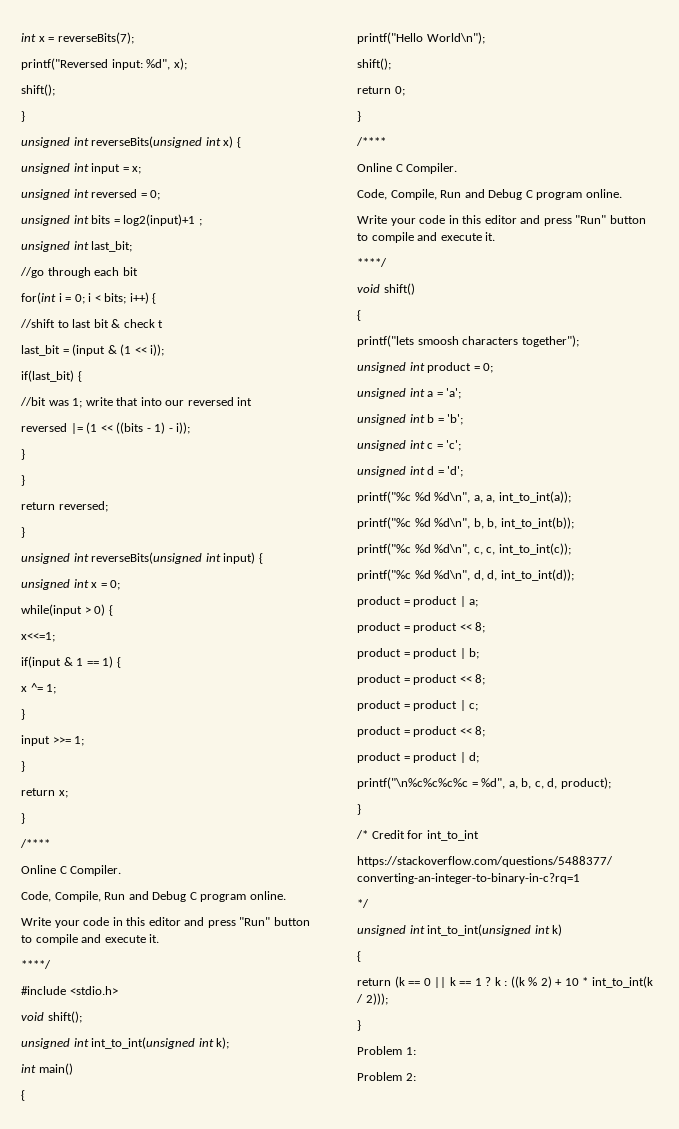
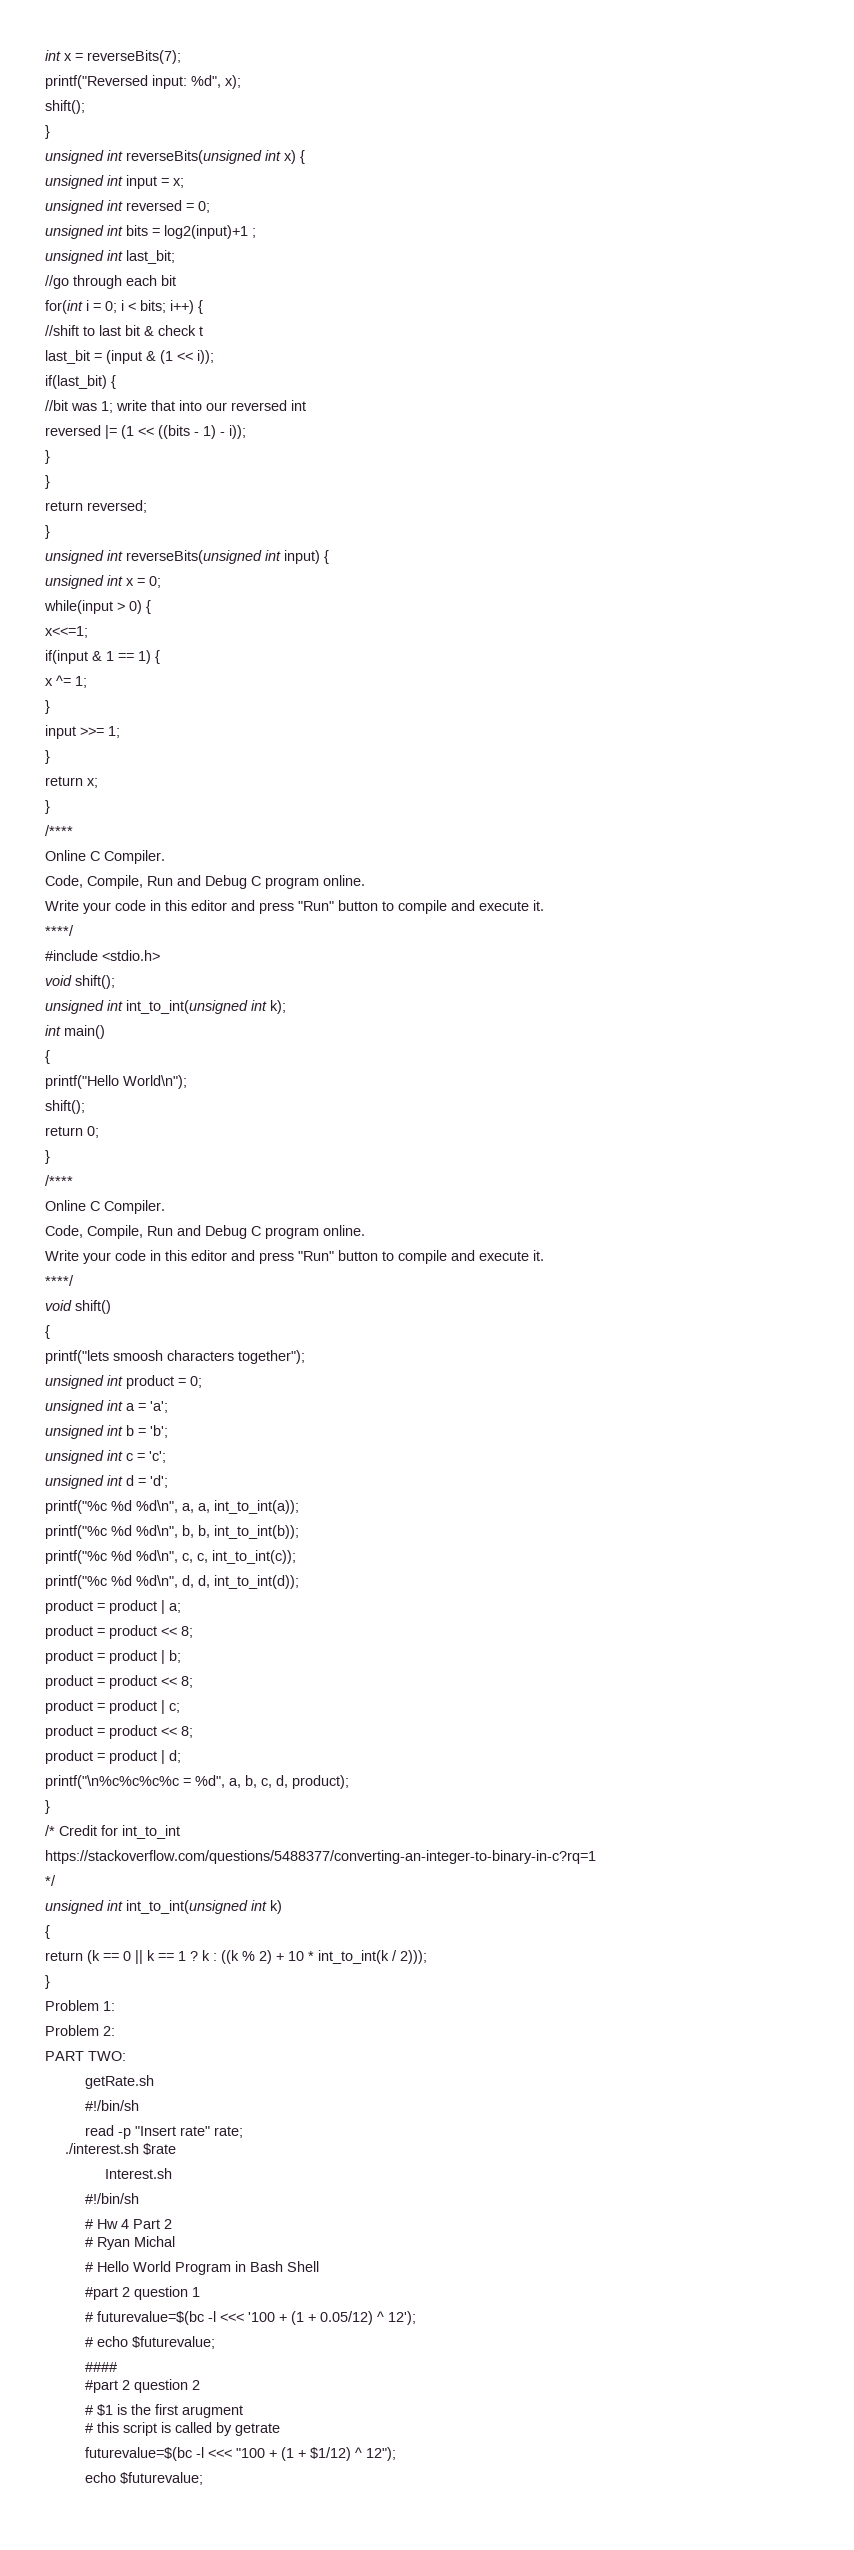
(416, 1077) none -> [45,2051,126,2061] [85,2075,155,2089] [85,2100,140,2111] [85,2125,244,2139] [65,2143,177,2155] [105,2168,173,2179] [85,2193,140,2204] [85,2219,173,2229] [85,2236,176,2250] [85,2261,320,2275] [85,2286,201,2300] [85,2311,417,2325] [85,2336,216,2349] [85,2362,118,2372] [85,2379,201,2393] [85,2404,244,2418] [85,2422,281,2436] [85,2447,397,2461] [85,2472,204,2485] // PART TWO: // getRate.sh // #!/bin/sh // read -p "Insert rate" rate; // ./interest.sh $rate // Interest.sh // #!/bin/sh // # Hw 4 Part 2 // # Ryan Michal // # Hello World Program in Bash Shell // #part 2 question 1 // # futurevalue=$(bc -l <<< '100 + (1 + 0.05/12) ^ 12'); // # echo $futurevalue; // #### // #part 2 question 2 // # $1 is the first arugment // # this script is called by getrate // futurevalue=$(bc -l <<< "100 + (1 + $1/12) ^ 12"); // echo $futurevalue;

